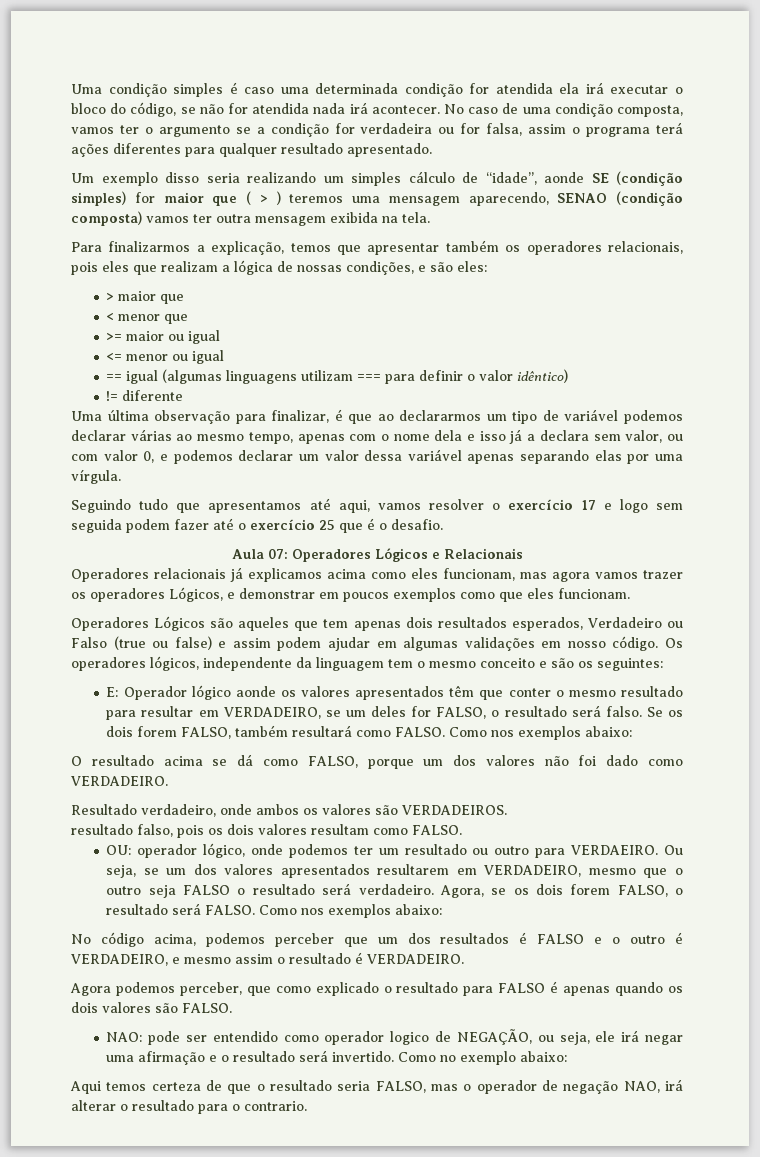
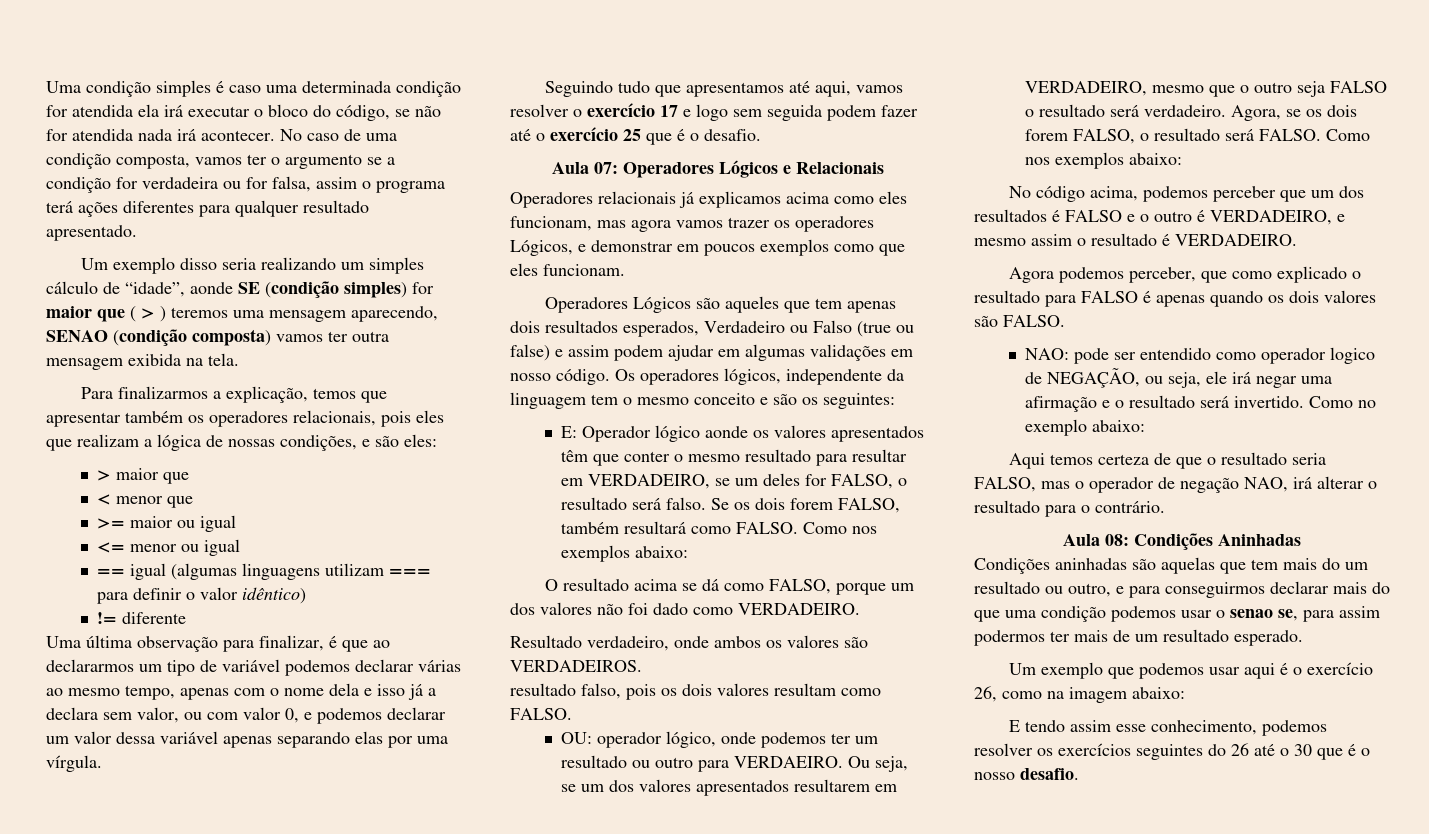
[244,1101,307,1111] contrario. -> [1095,501,1165,513] [1063,533,1301,550] [974,557,1368,574] [974,581,1390,598] [974,606,1380,622] [974,629,1303,646] [1009,662,1374,679] [974,686,1185,703] [1009,720,1328,736] [974,743,1370,760] [974,768,1079,780] contrário. // Aula 08: Condições Aninhadas // Condições aninhadas são aquelas que tem mais do um resultado ou outro, e para conseguirmos declarar mais do que uma condição podemos usar o senao se, para assim podermos ter mais de um resultado esperado. // Um exemplo que podemos usar aqui é o exercício 26, como na imagem abaixo: // E tendo assim esse conhecimento, podemos resolver os exercícios seguintes do 26 até o 30 que é o nosso desafio.

